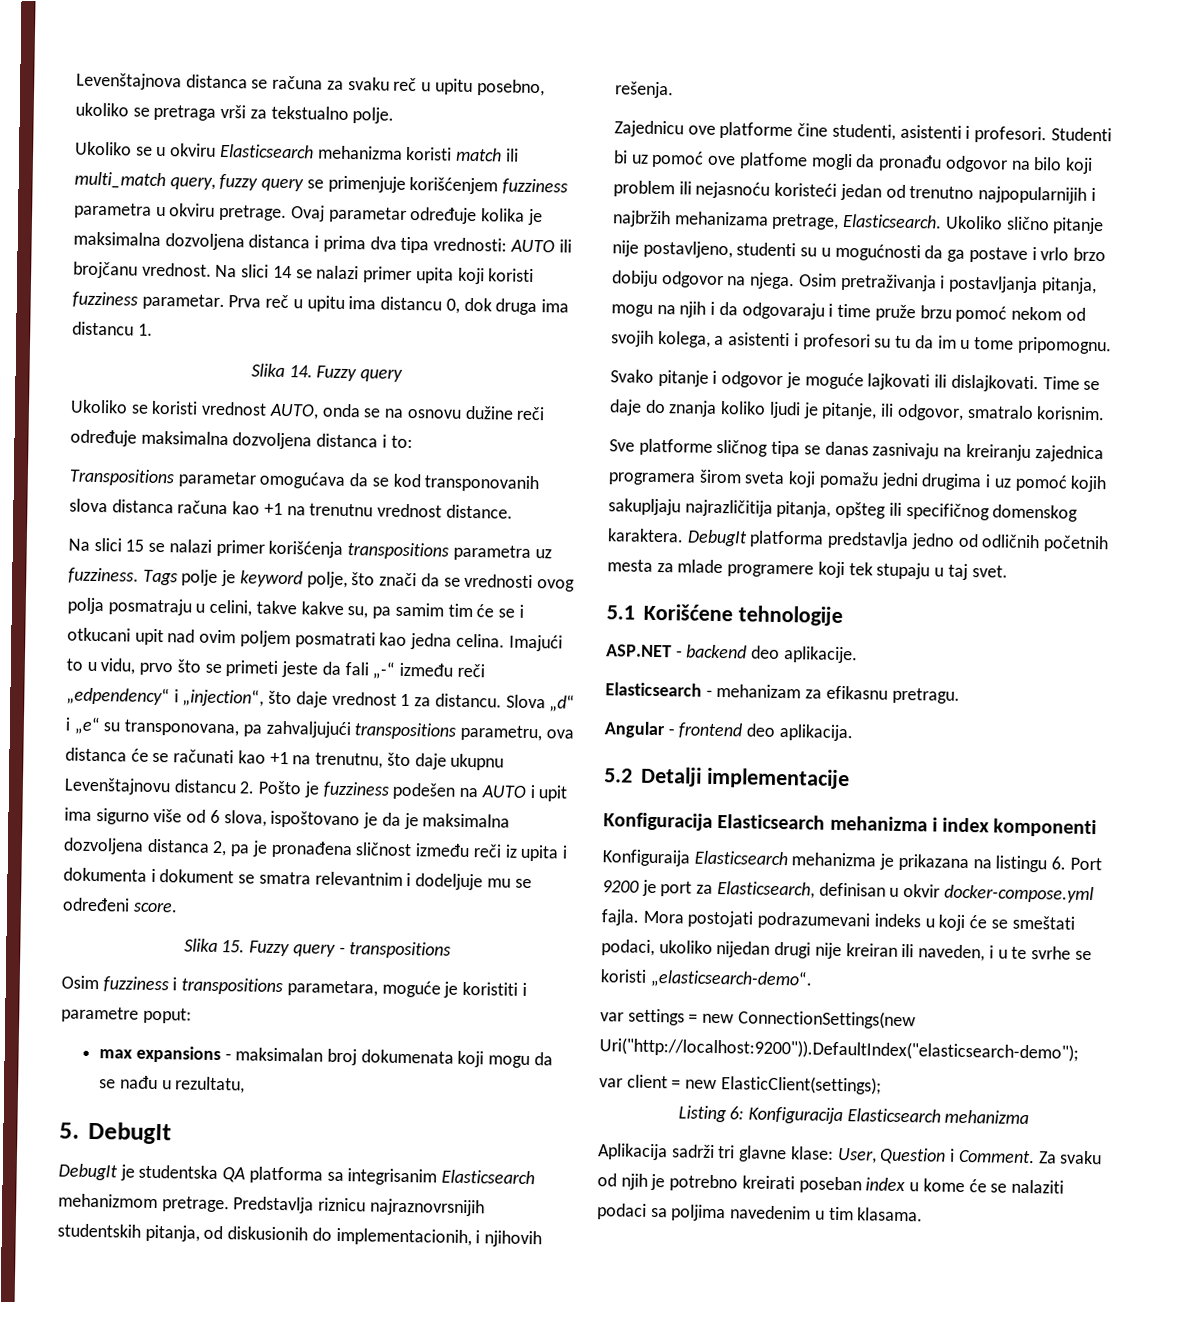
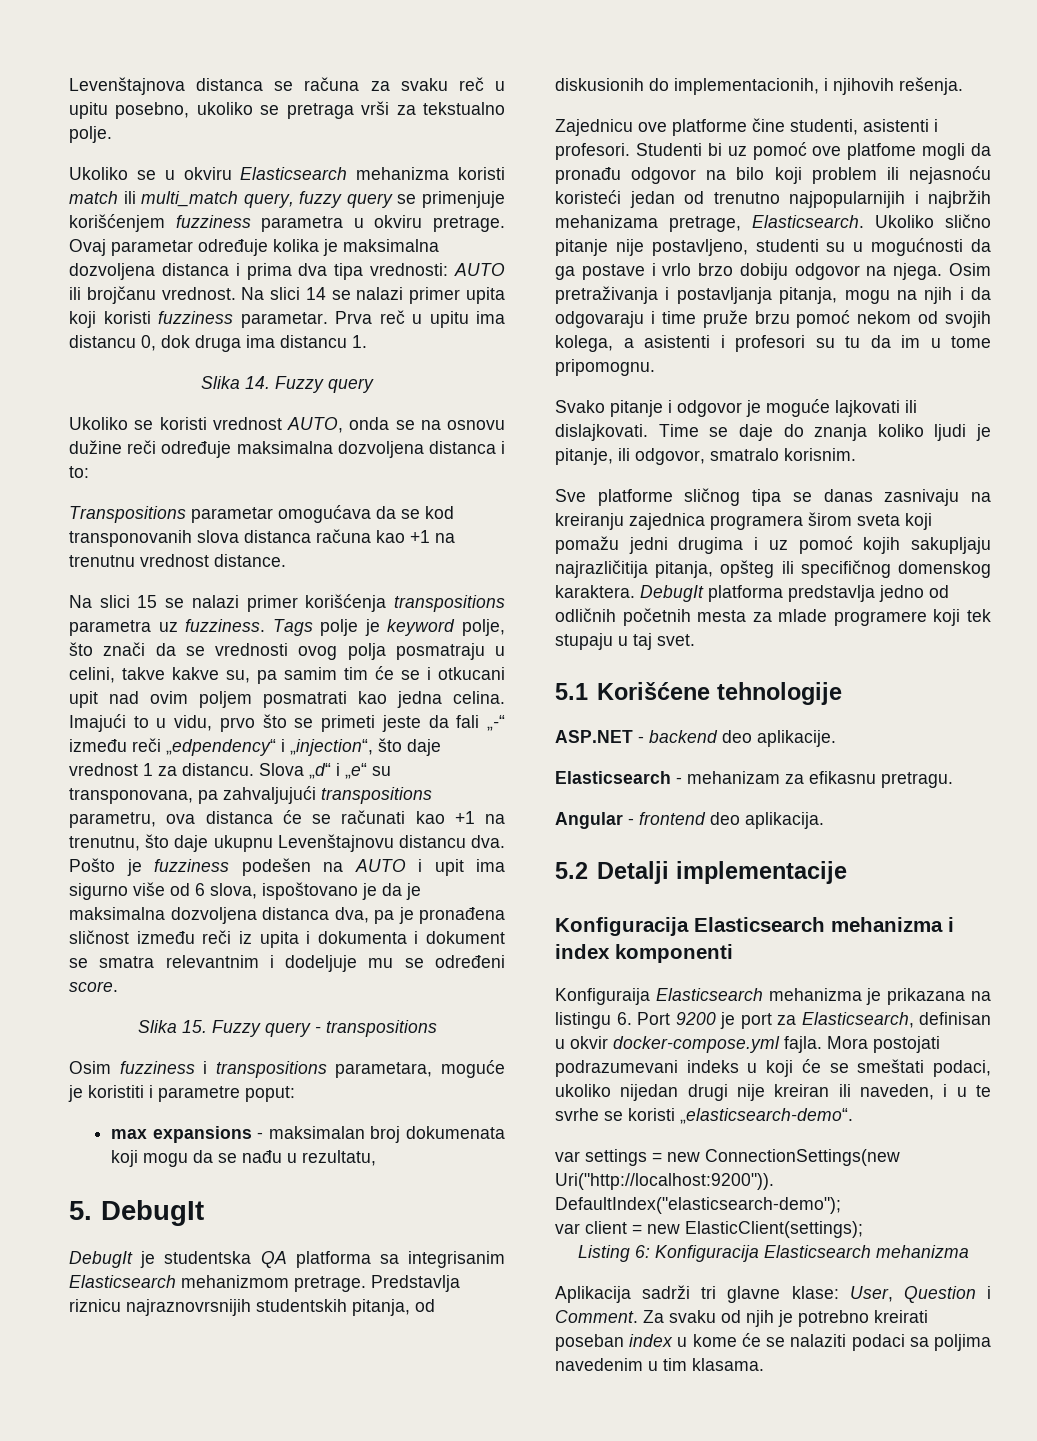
[239,781,256,794] 2. -> [471,835,505,848] dva.
[212,840,228,857] 2, -> [334,907,369,923] dva,

